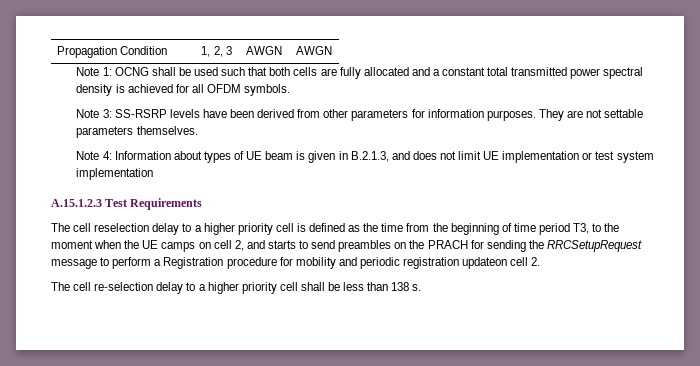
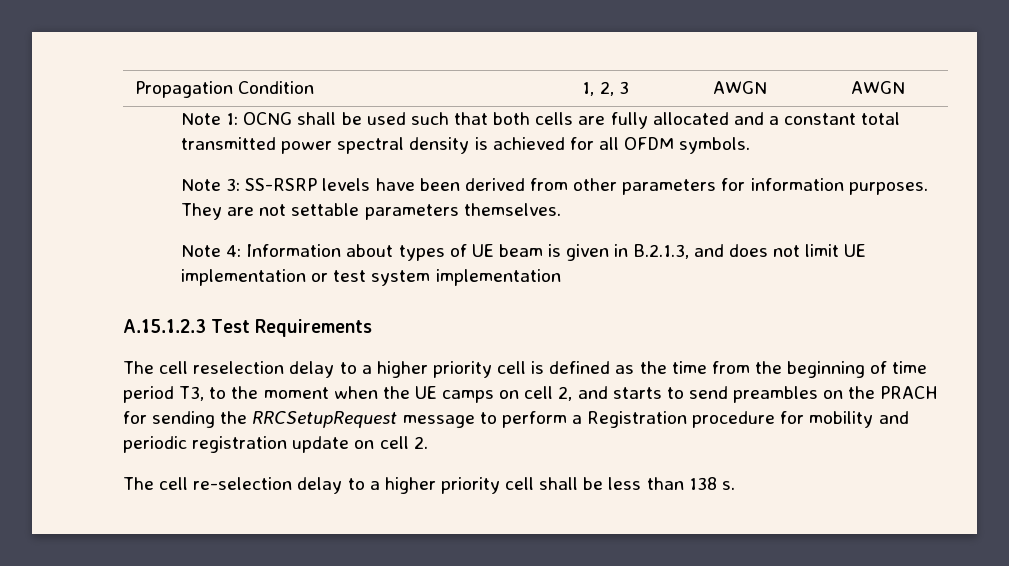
[462,257,508,269] updateon -> [292,436,375,453] update on

